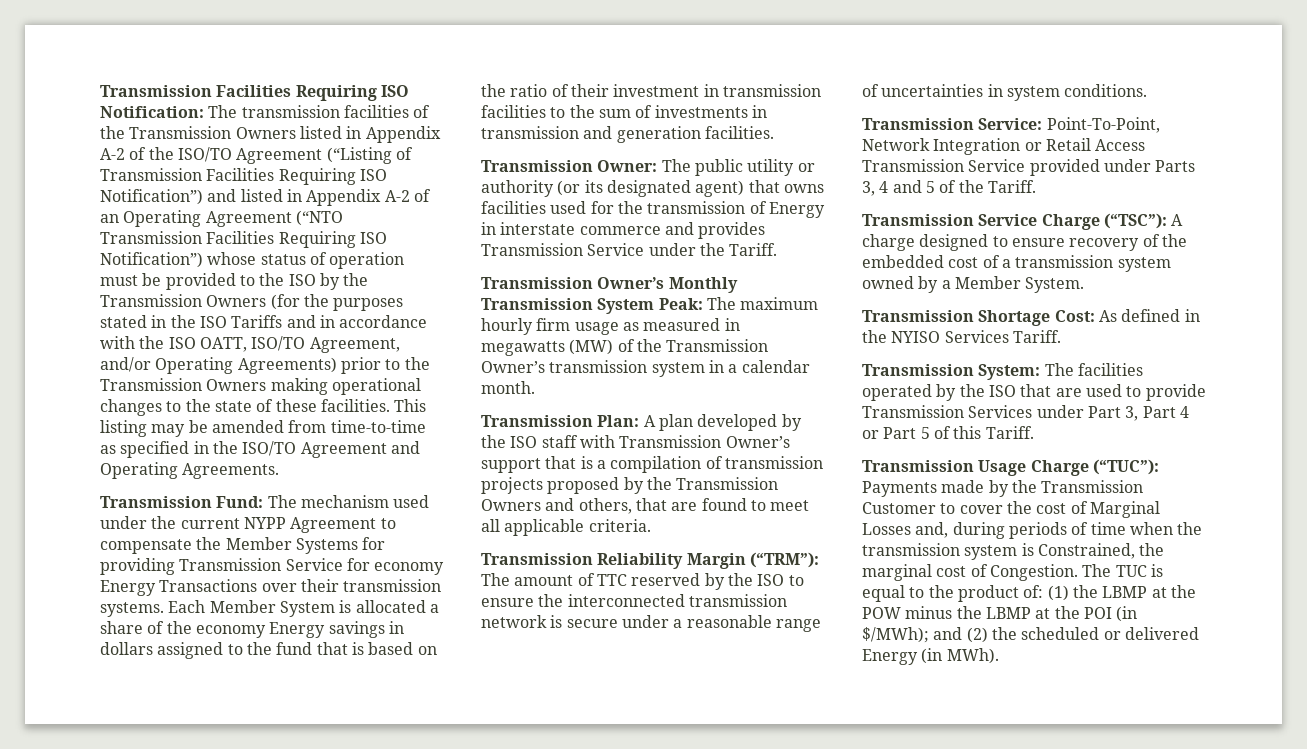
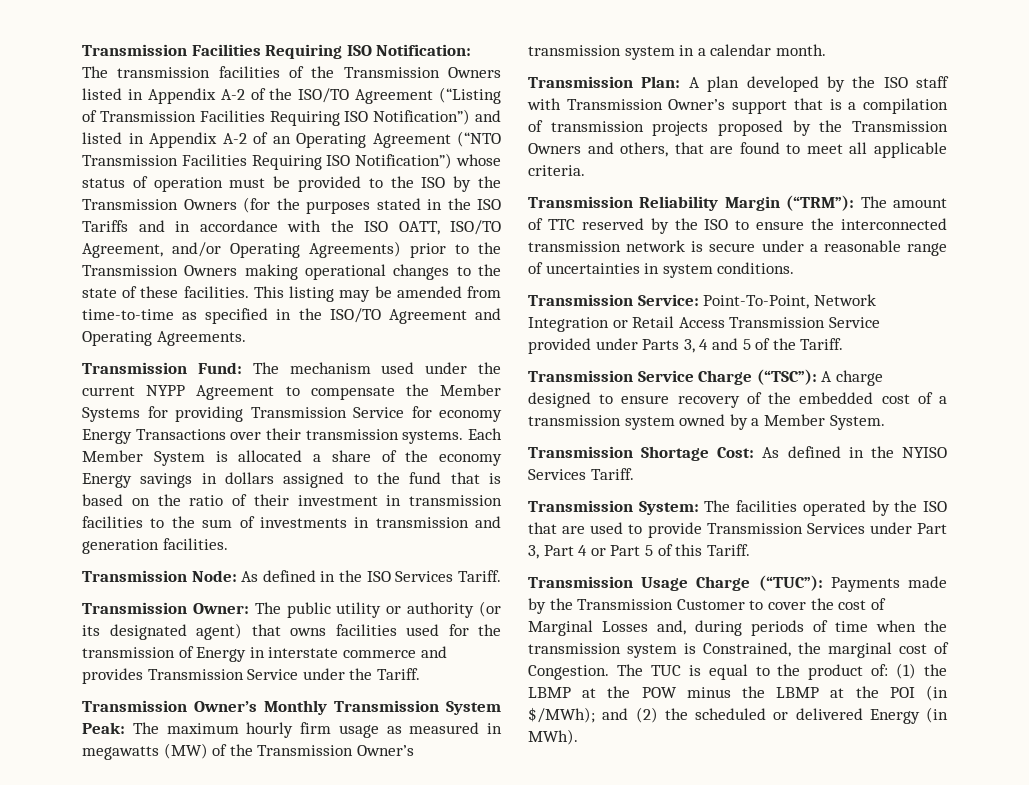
(774, 132) none -> [82,570,501,582] // Transmission Node: As defined in the ISO Services Tariff.

